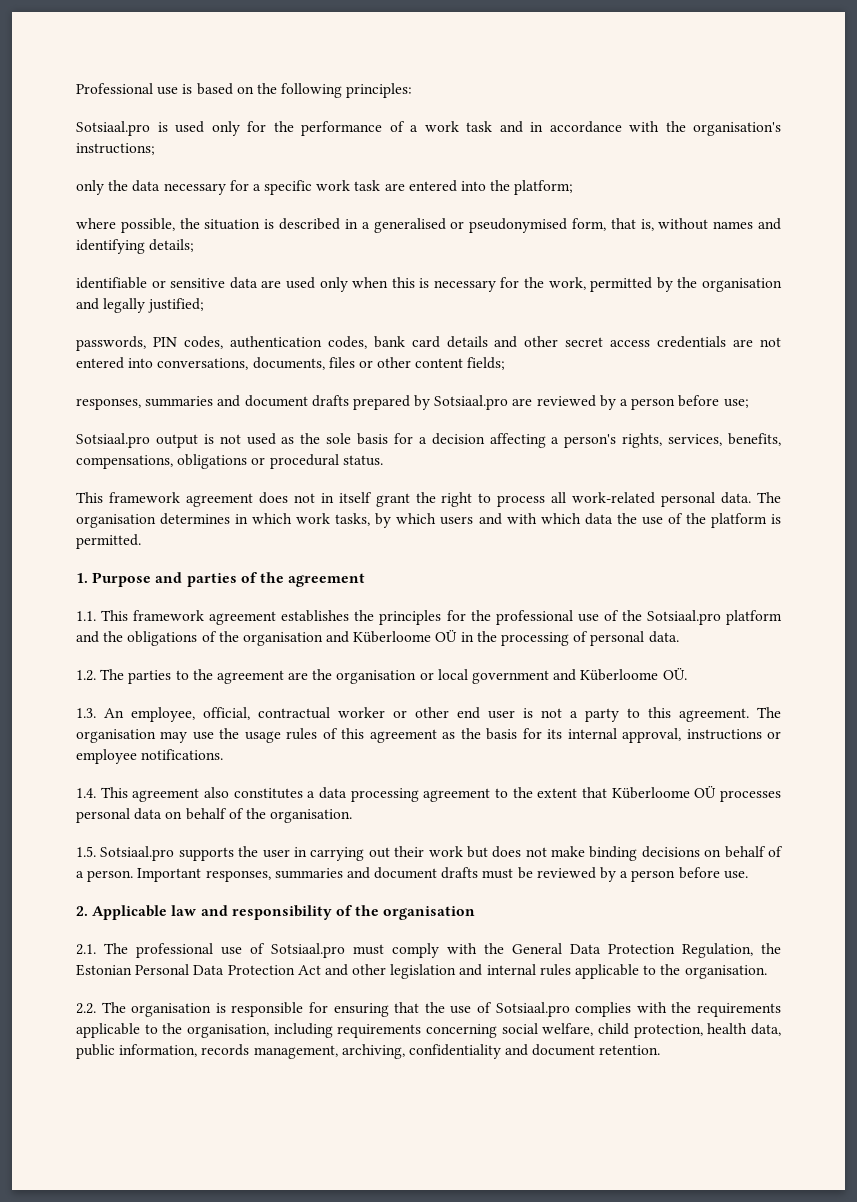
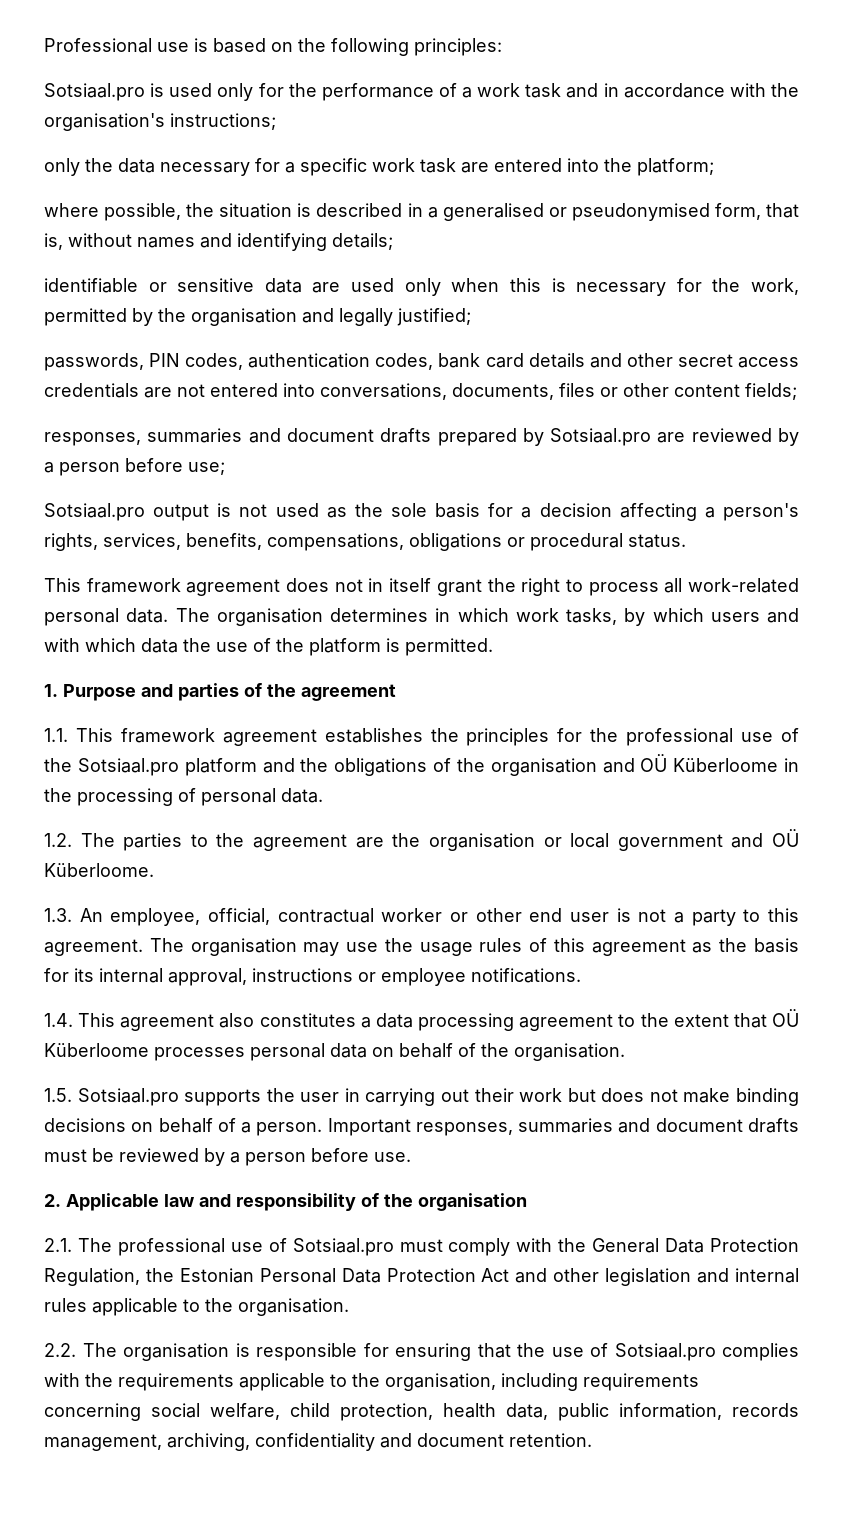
[353,630,458,643] Küberloome OÜ -> [640,754,779,772] OÜ Küberloome
[580,668,687,681] Küberloome OÜ. -> [772,829,800,847] [44,863,154,877] OÜ Küberloome.
[611,786,717,799] Küberloome OÜ -> [772,1009,800,1027] [44,1043,149,1057] OÜ Küberloome

